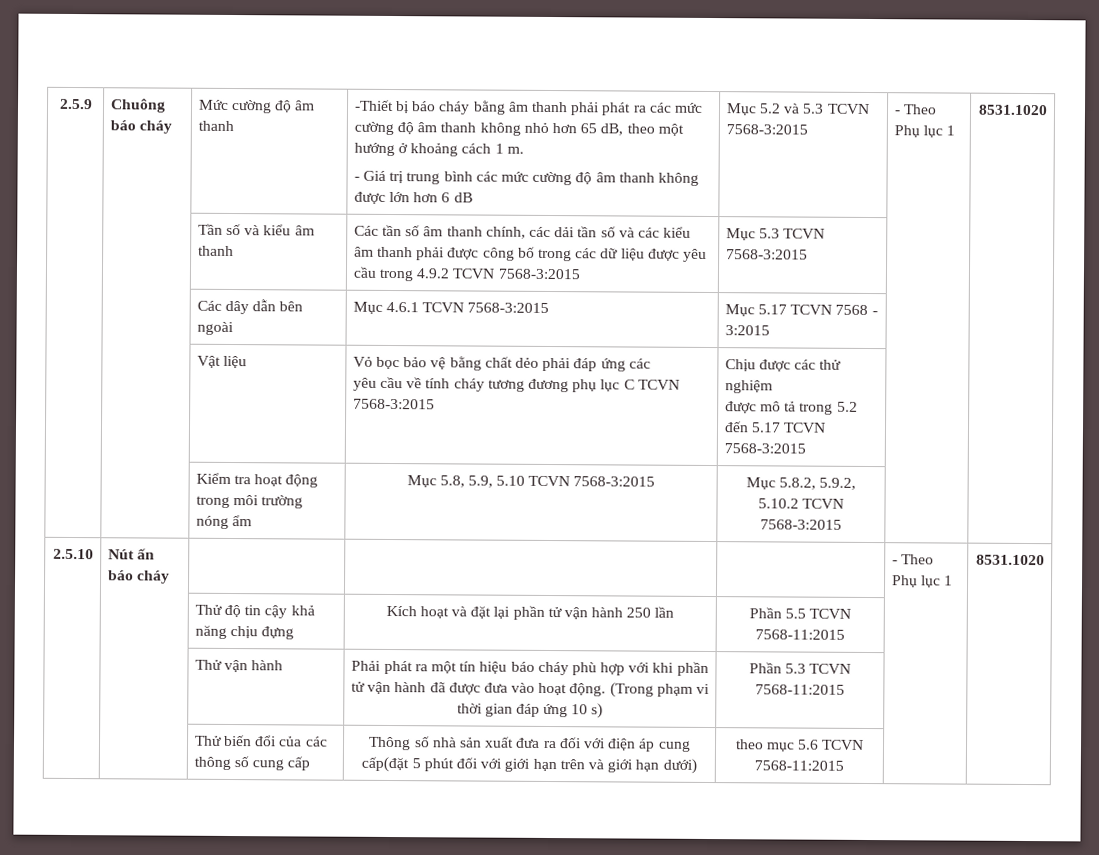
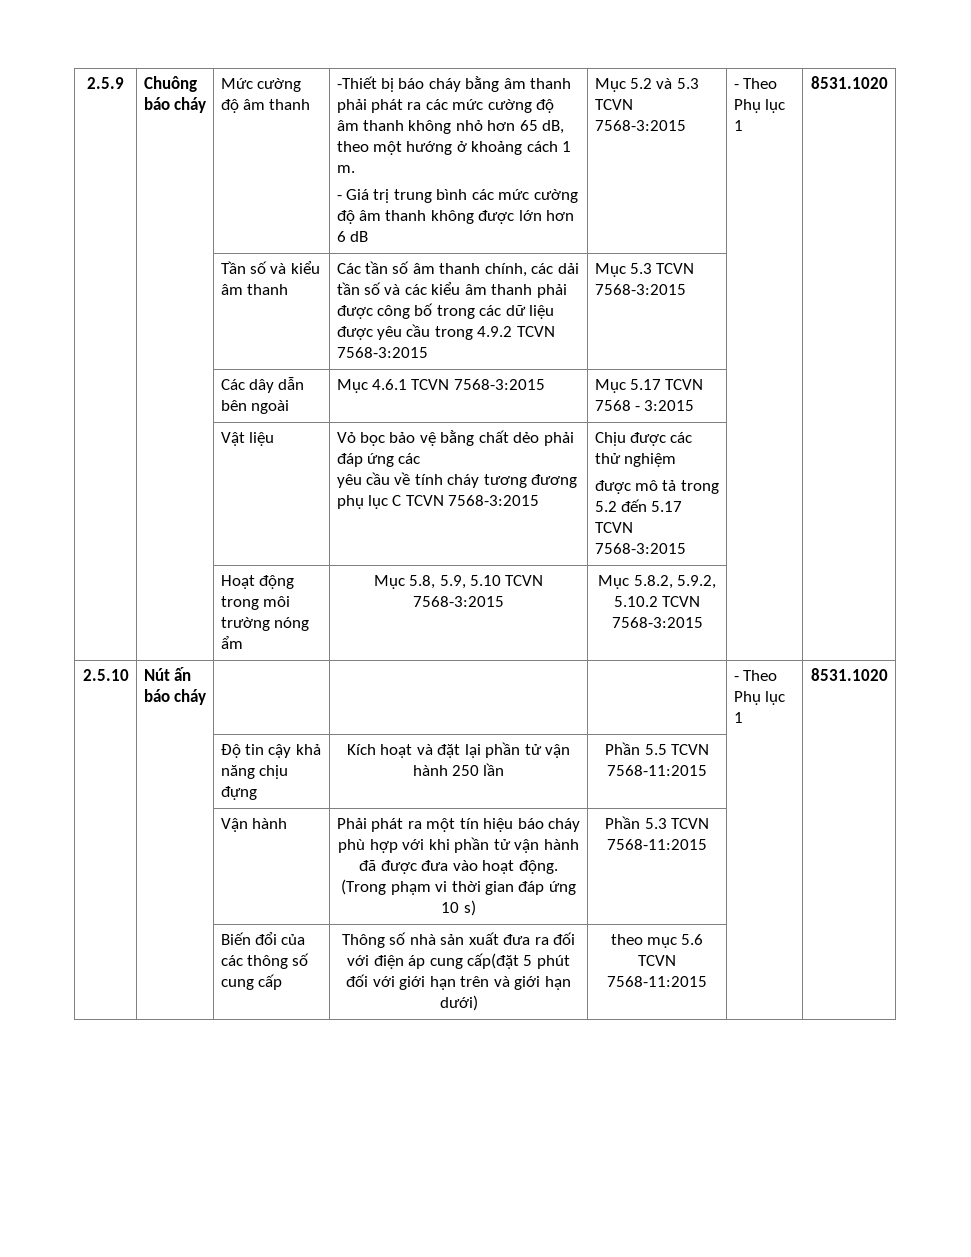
[195,472,284,487] Kiểm tra hoạt -> [220,575,255,589] Hoạt
[194,604,242,618] Thử độ -> [220,744,241,758] Độ
[194,659,249,673] Thử vận -> [220,818,248,832] Vận
[193,734,253,747] Thử biến -> [220,932,251,945] Biến

